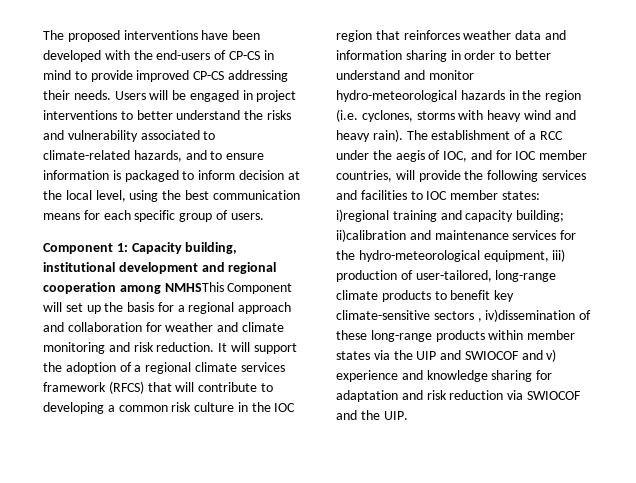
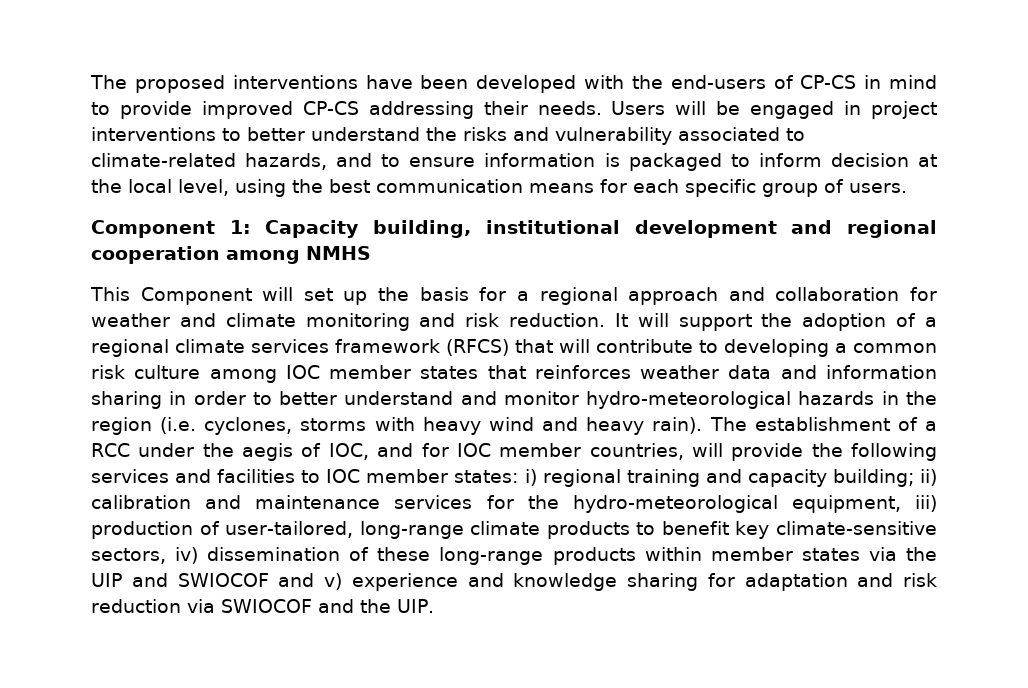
[164,282,224,292] NMHSThis -> [306,246,371,260] [90,287,130,301] NMHS // This
[237,402,296,412] [336,30,372,42] in the IOC region -> [209,365,479,383] among IOC member states
[336,209,389,222] i)regional -> [524,469,621,487] i) regional
[336,229,406,242] ii)calibration -> [920,469,938,486] [91,495,191,509] ii) calibration
[433,309,576,322] sectors , iv)dissemination -> [91,547,341,564] sectors, iv) dissemination

